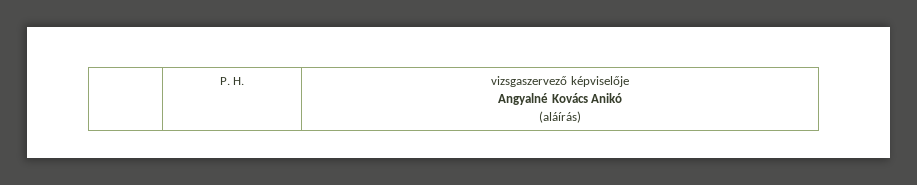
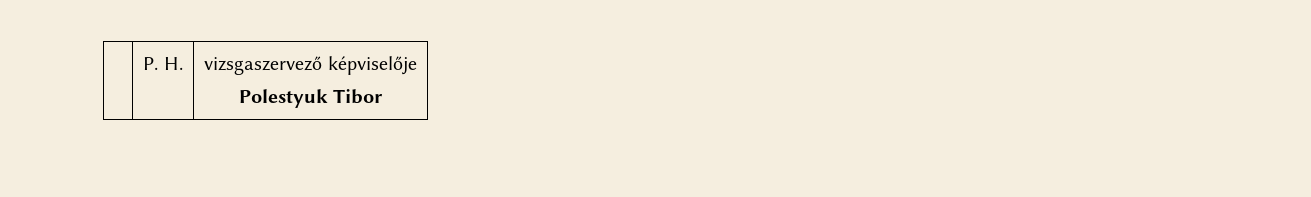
[497,93,623,105] [539,111,581,123] Angyalné Kovács Anikó // (aláírás) -> [238,89,384,108] Polestyuk Tibor

